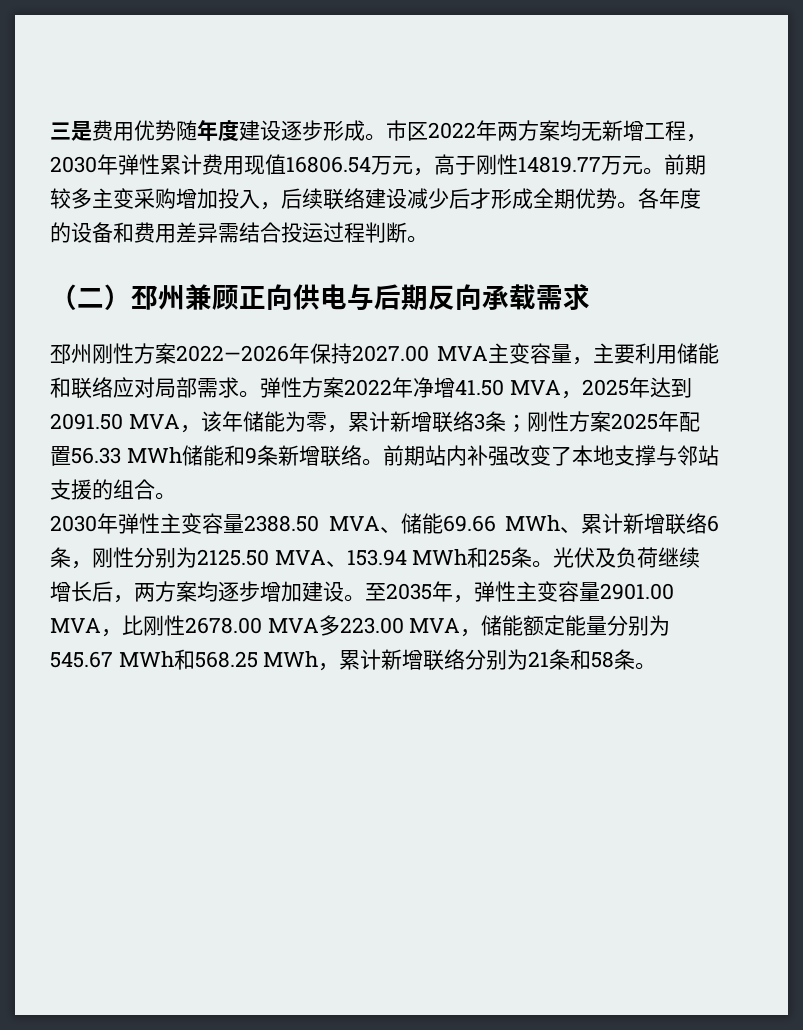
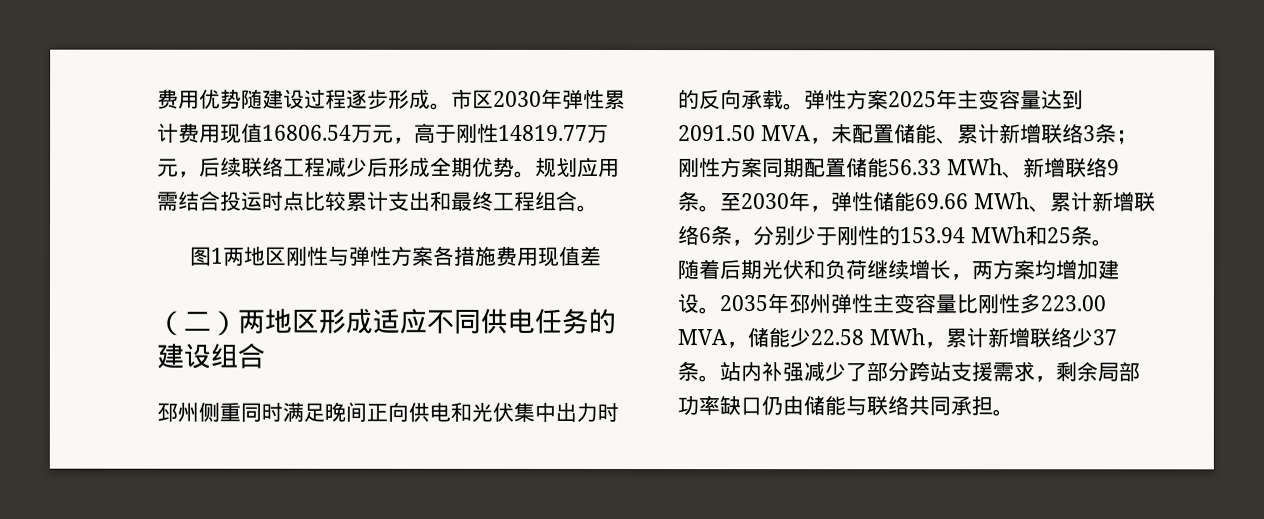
[50,121,92,141] 三是 -> (157, 99) none
[197,120,281,141] 年度建设 -> [262,89,347,109] 建设过程
[428,120,707,142] 2022年两方案均无新增工程， -> (494, 99) none
[643,154,706,175] [50,188,701,210] [50,222,428,243] [50,284,590,311] [50,343,719,365] [50,377,692,399] [50,411,348,433] 。前期较多主变采购增加投入，后续联络建设减少后才形成全期优势。各年度的设备和费用差异需结合投运过程判断。 // （二）邳州兼顾正向供电与后期反向承载需求 // 邳州刚性方案2022—2026年保持2027.00 MVA主变容量，主要利用储能和联络应对局部需求。弹性方案2022年净增41.50 MVA，2025年达到2091.50 MVA，该年储能为零， -> [178,156,620,178] [157,190,599,212] [189,245,602,267] [156,307,616,336] [156,342,265,369] [156,401,619,423] [678,89,1084,111] [678,123,958,145] ，后续联络工程减少后形成全期优势。规划应用需结合投运时点比较累计支出和最终工程组合。 // 图1两地区刚性与弹性方案各措施费用现值差 // （二）两地区形成适应不同供电任务的建设组合 // 邳州侧重同时满足晚间正向供电和光伏集中出力时的反向承载。弹性方案2025年主变容量达到2091.50 MVA，未配置储能、
[610,411,700,432] [50,445,719,467] [50,479,176,500] [50,513,401,534] 2025年配置56.33 MWh储能和9条新增联络。前期站内补强改变了本地支撑与邻站支援的组合。 // 2030年弹性主变容量2388.50 MVA、 -> [762,157,1120,179] [678,191,874,213] 同期配置储能56.33 MWh、新增联络9条。至2030年，弹性
[92,547,347,568] 刚性分别为2125.50 MVA、 -> [753,226,901,246] 分别少于刚性的
[553,547,617,568] 光伏及 -> [677,259,826,280] // 随着后期光伏和
[92,581,113,602] 后 -> (951, 270) none
[218,581,260,602] 逐步 -> (1057, 269) none
[365,581,674,603] [50,615,671,637] [50,649,258,670] 至2035年，弹性主变容量2901.00 MVA，比刚性2678.00 MVA多223.00 MVA，储能额定能量分别为545.67 MWh和568.25 -> [719,293,1106,315] [677,327,864,349] 2035年邳州弹性主变容量比刚性多223.00 MVA，储能少22.58
[465,649,636,670] 分别为21条和58条 -> [1070,328,1117,348] [677,361,1140,383] [677,395,993,417] 少37条。站内补强减少了部分跨站支援需求，剩余局部功率缺口仍由储能与联络共同承担

